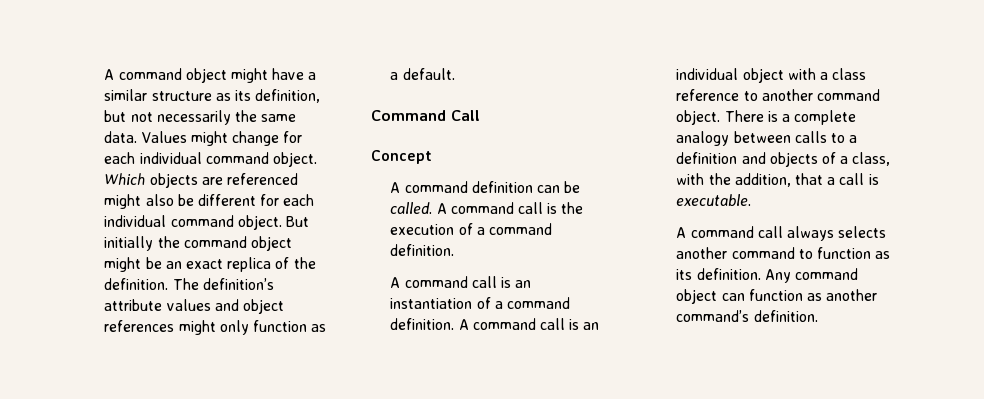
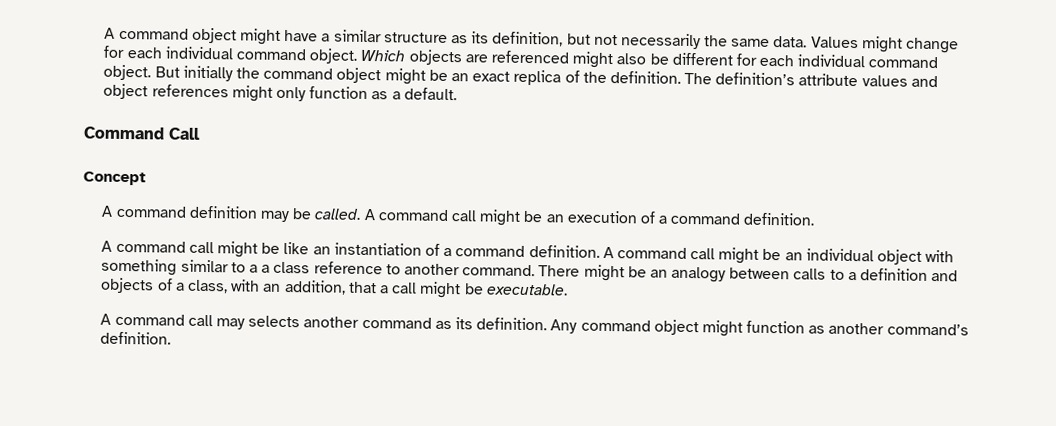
[536,185,560,193] can -> [260,210,291,223] may
[547,202,584,214] is the -> [479,209,564,226] might be an
[500,277,511,288] is -> [217,241,310,258] might be like
[569,319,580,330] is -> [718,247,782,264] might be
(816, 74) none -> [101,258,259,276] something similar to a
[816,89,880,101] [676,110,857,125] command object. There is a complete -> [462,264,668,282] command. There might be an
[708,173,731,185] the -> [263,283,282,292] an
[868,174,879,185] is -> [419,281,484,299] might be
[786,226,834,241] always -> [216,318,246,330] may
[798,247,871,259] to function -> (432, 322) none
[721,293,745,301] can -> [701,320,743,337] might

